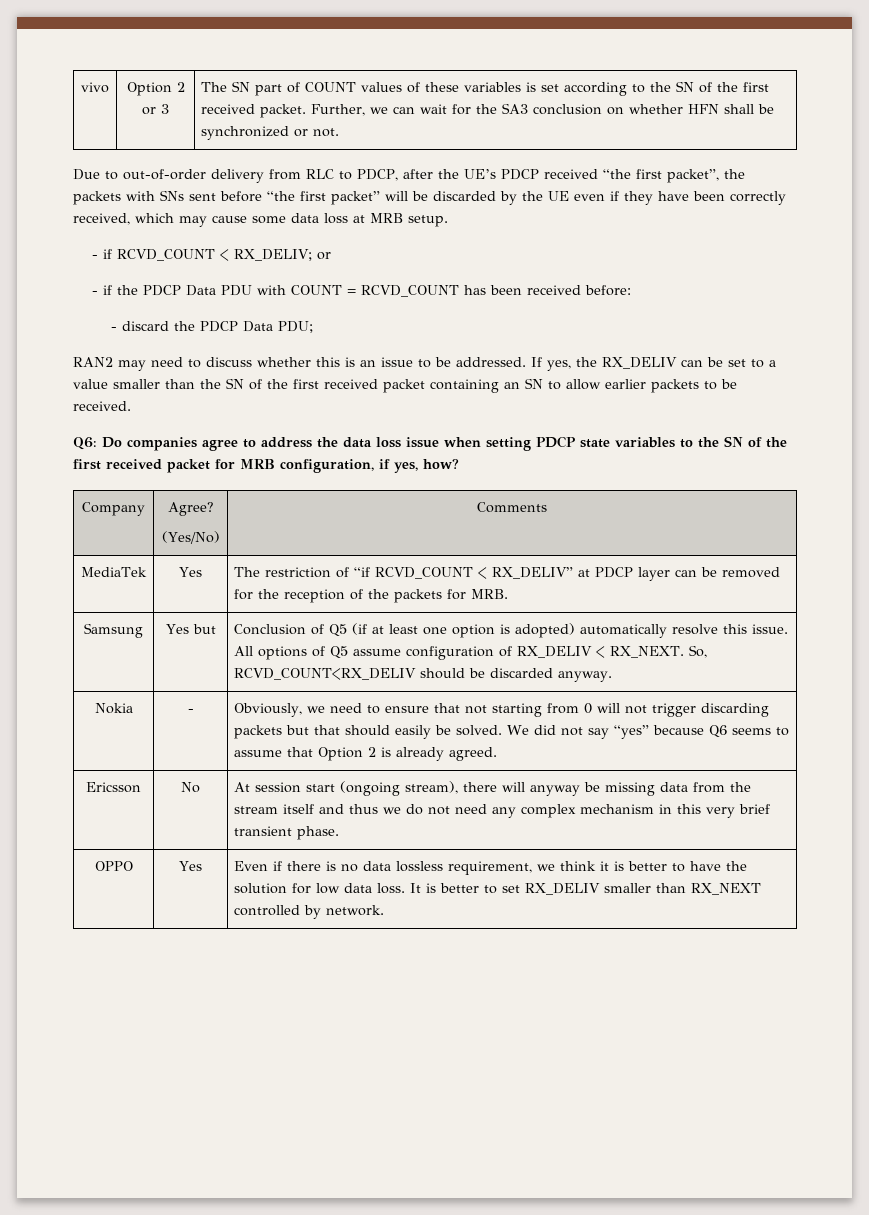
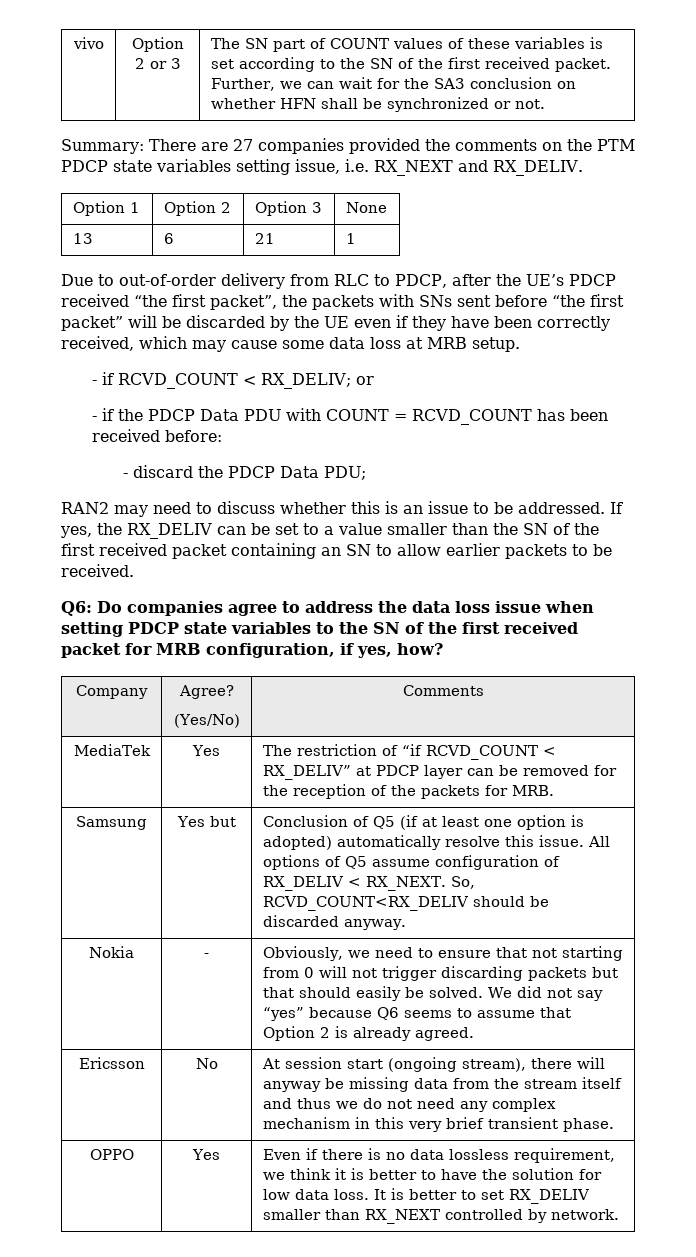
(340, 132) none -> [61,138,635,154] [61,159,583,176] [72,201,140,216] [163,201,231,216] [254,201,322,216] [345,202,387,213] [72,233,93,244] [163,233,174,244] [254,233,275,244] [345,233,356,244] // Summary: There are 27 companies provided the comments on the PTM PDCP state variables setting issue, i.e. RX_NEXT and RX_DELIV. // Option 1 | Option 2 | Option 3 | None // 13 | 6 | 21 | 1

